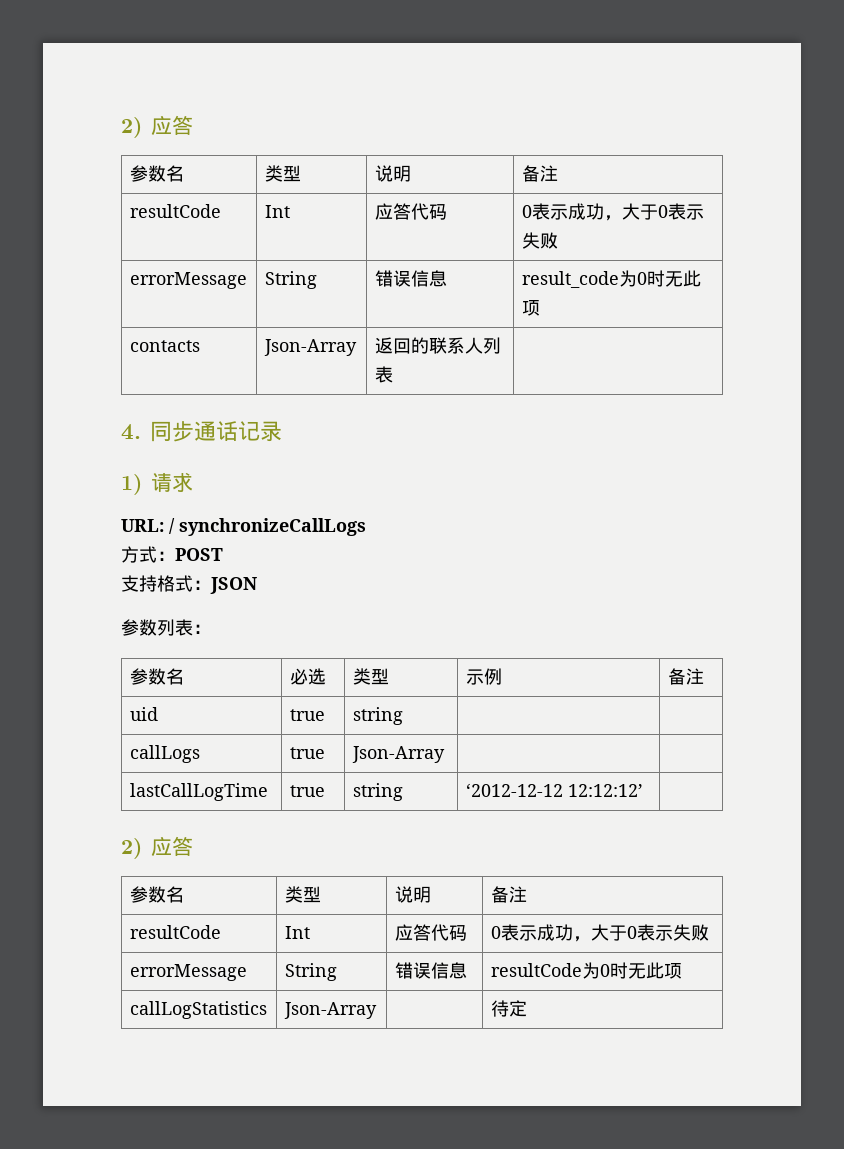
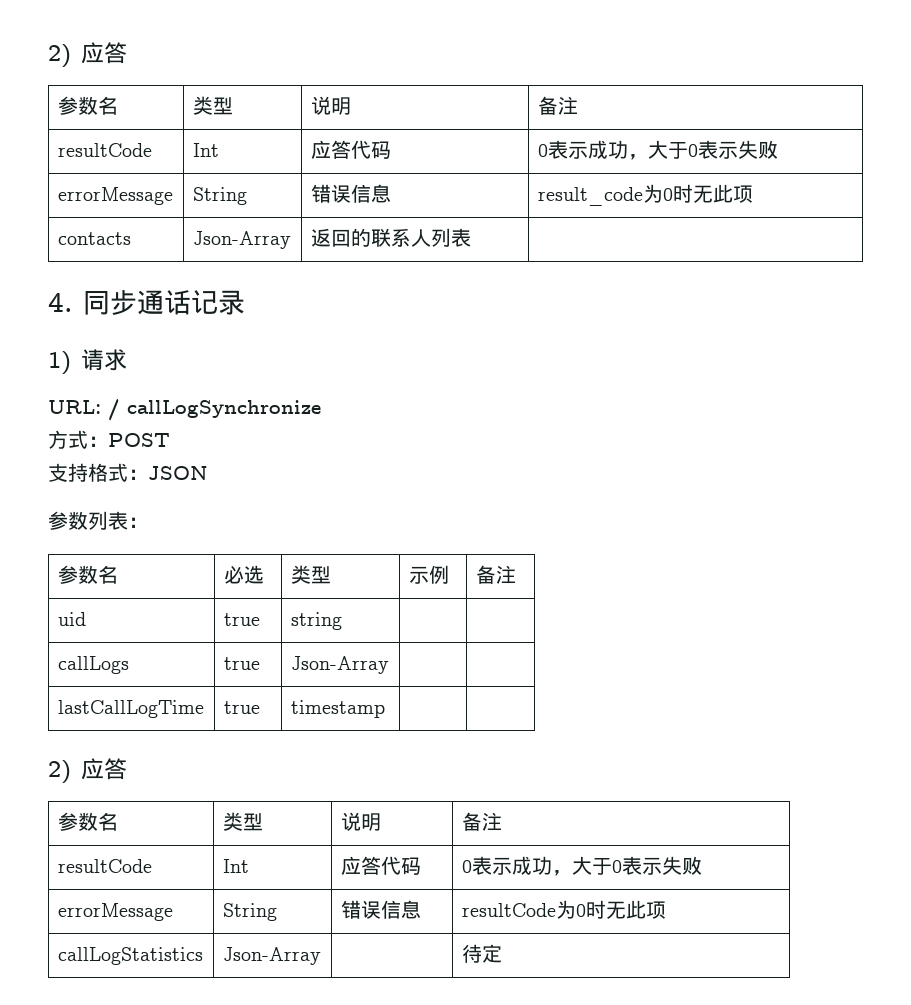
[179,518,366,536] synchronizeCallLogs -> [127,400,321,418] callLogSynchronize
[352,783,403,801] [465,783,643,797] string | ‘2012-12-12 12:12:12’ -> [290,700,385,718] timestamp |

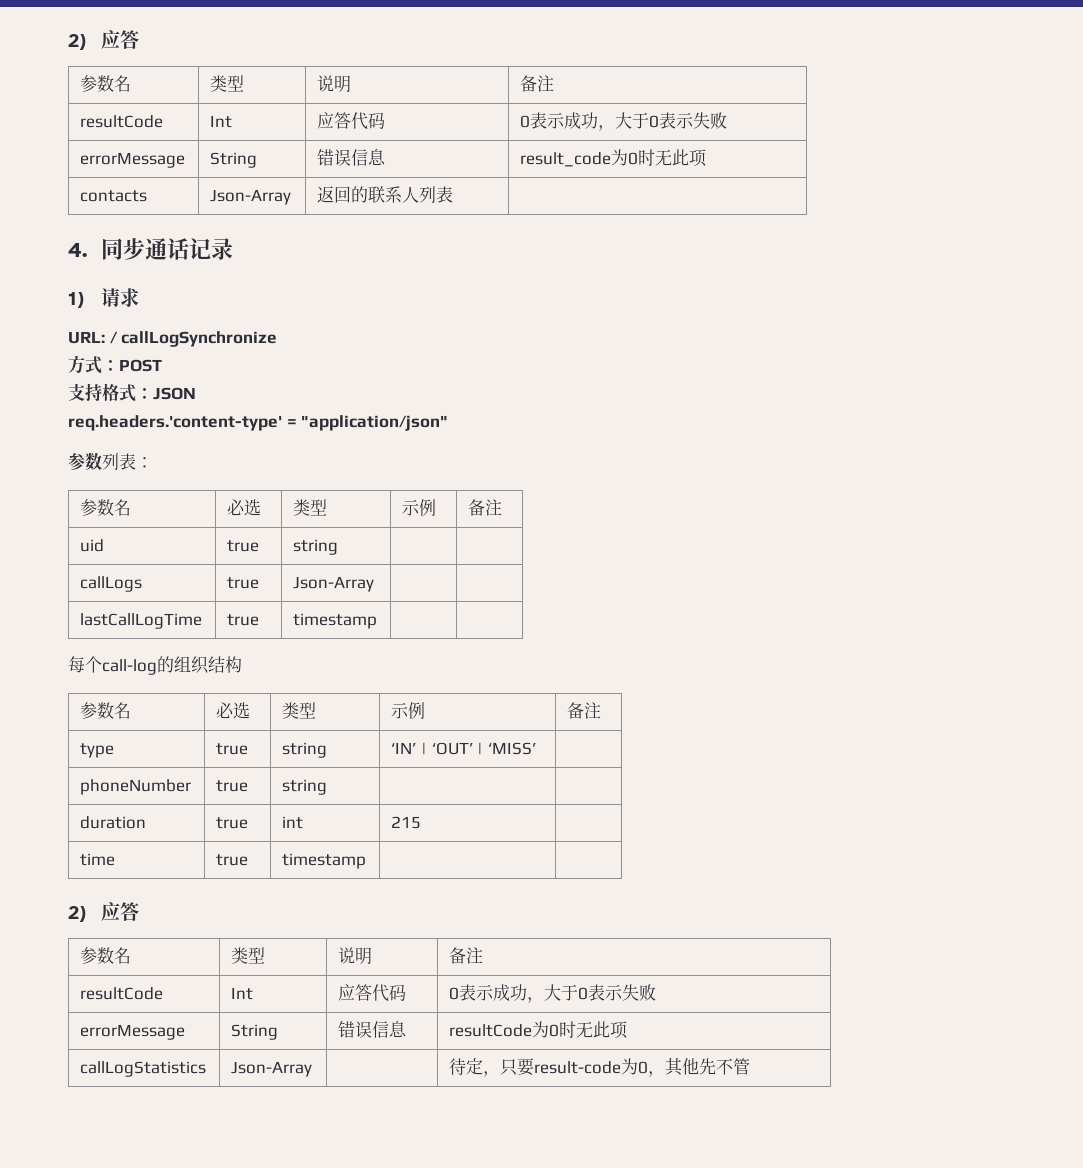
(208, 473) none -> [68,415,449,431] // req.headers.'content-type' = "application/json"
(385, 709) none -> [68,656,242,675] [80,702,132,719] [216,702,251,719] [282,702,317,719] [391,702,426,719] [567,702,602,719] [80,743,115,758] [216,743,249,755] [282,742,328,758] [391,742,536,755] [80,779,192,795] [216,780,249,792] [282,779,328,795] [80,816,147,829] [216,817,249,829] [282,816,304,829] [391,816,422,829] [80,853,116,866] [216,854,249,866] [282,853,367,869] // 每个call-log的组织结构 // 参数名 | 必选 | 类型 | 示例 | 备注 // type | true | string | ‘IN’ | ‘OUT’ | ‘MISS’ | // phoneNumber | true | string | | // duration | true | int | 215 | // time | true | timestamp | |
(502, 953) none -> [483,1057,751,1077] ，只要result-code为0，其他先不管

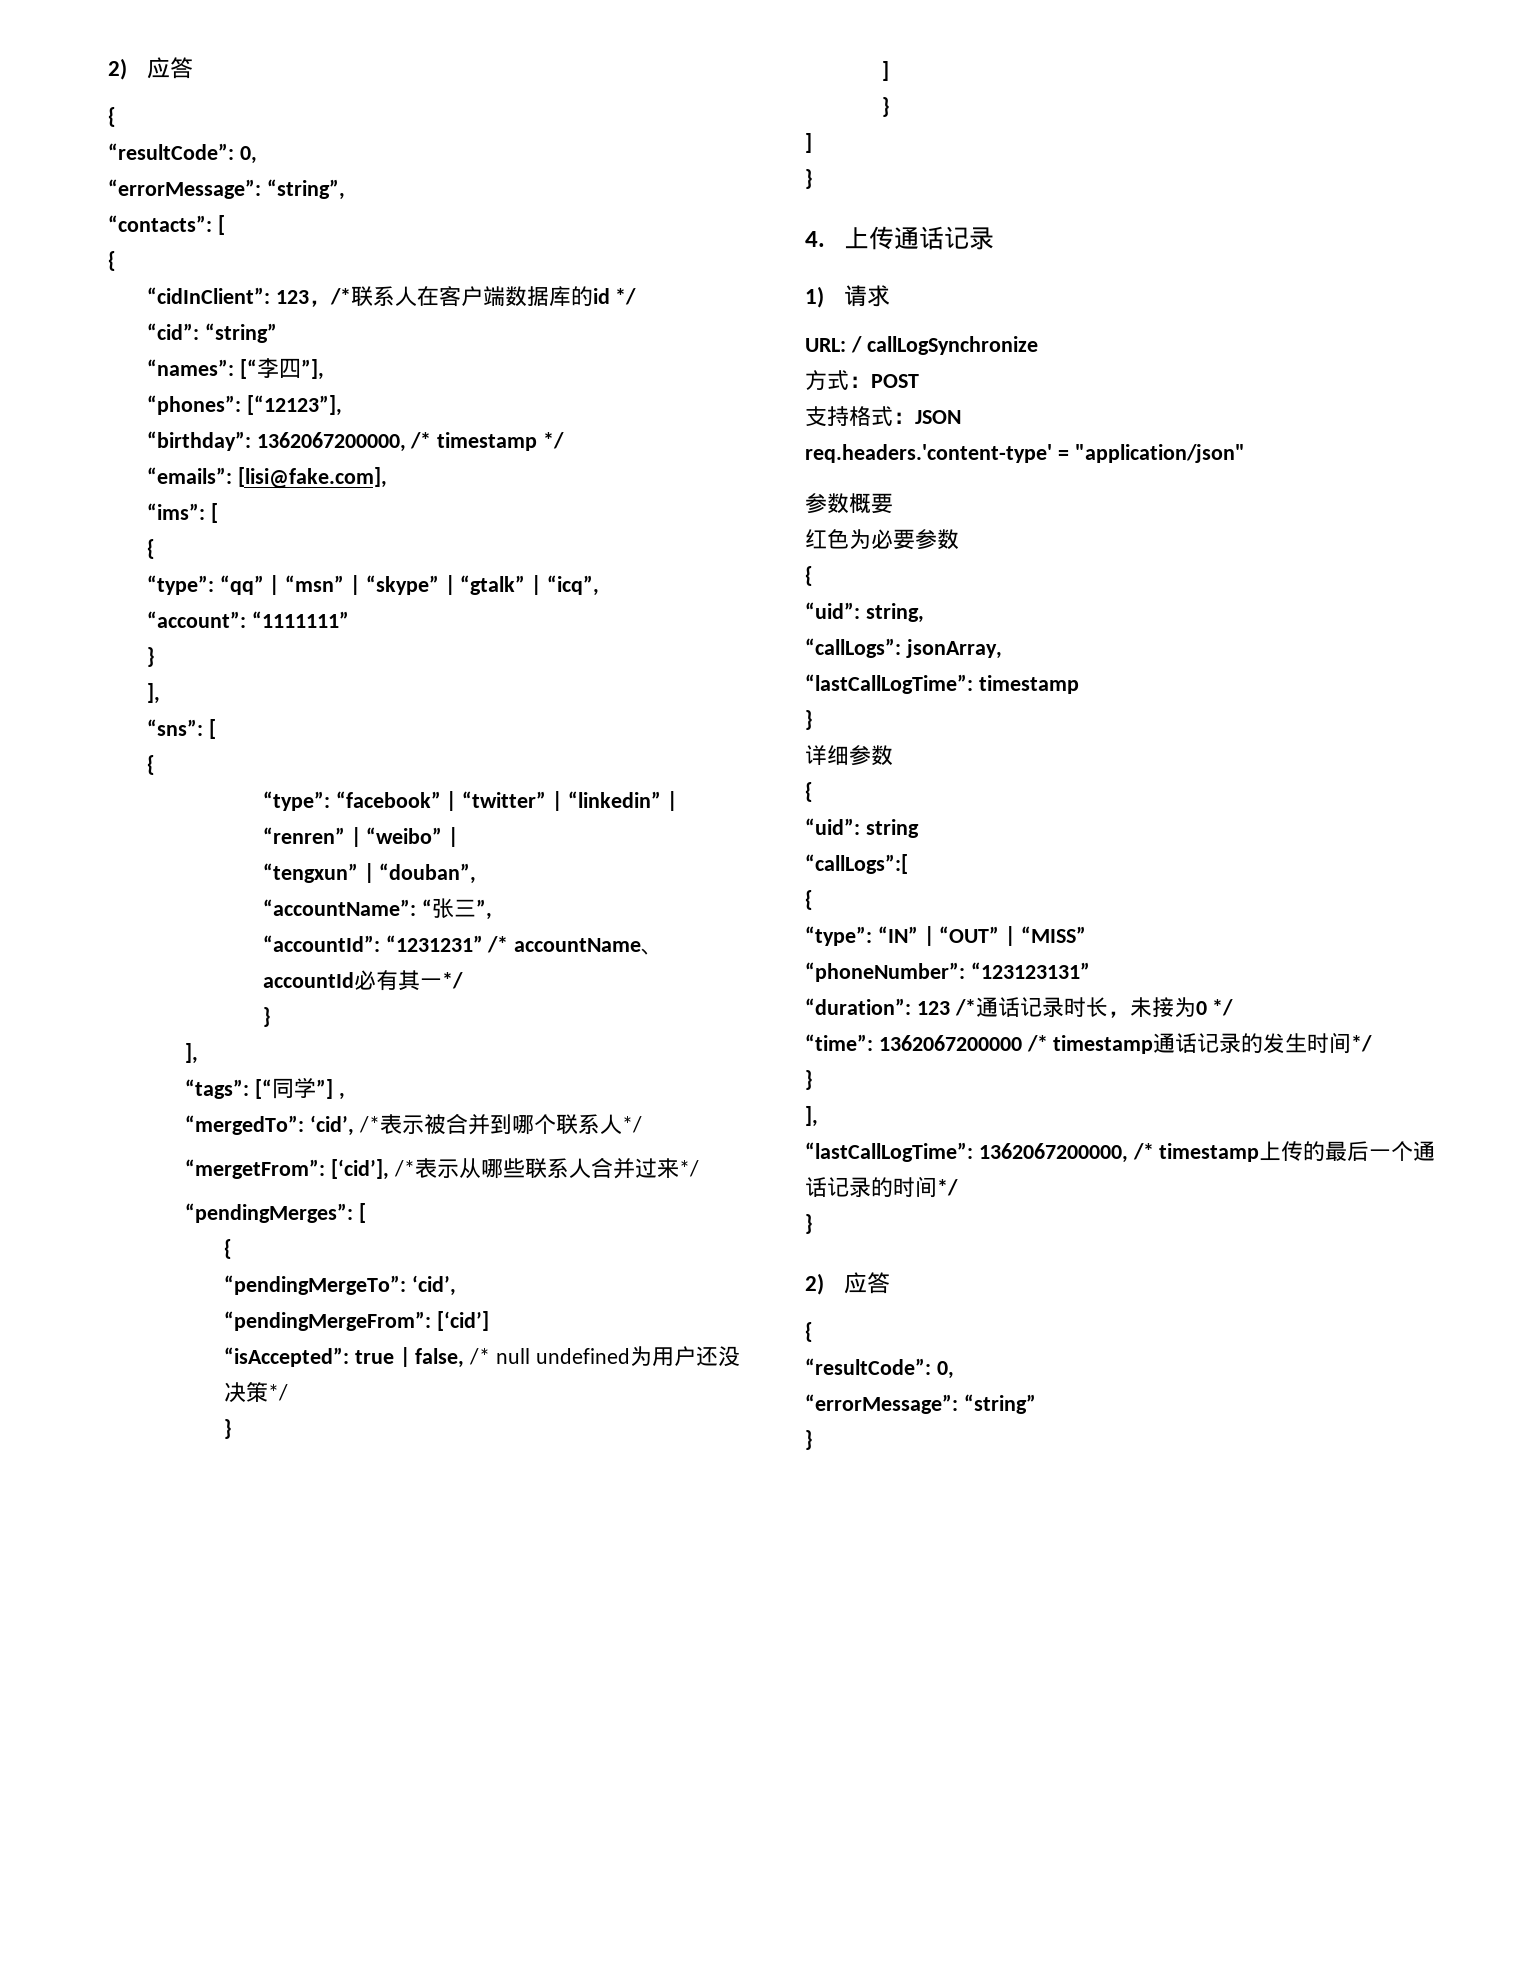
[68,30,139,50] [80,75,132,92] [210,75,245,92] [317,75,352,93] [520,75,555,92] [80,115,164,128] [210,115,233,128] [317,112,386,130] [520,112,728,131] [80,152,186,168] [210,152,258,168] [317,149,387,166] [520,149,708,167] [80,190,148,202] [210,189,292,205] [317,186,454,203] 2)应答 // 参数名 | 类型 | 说明 | 备注 // resultCode | Int | 应答代码 | 0表示成功，大于0表示失败 // errorMessage | String | 错误信息 | result_code为0时无此项 // contacts | Json-Array | 返回的联系人列表 | -> [108,57,193,80] [108,107,116,127] [108,143,257,164] [108,179,345,200] [108,215,225,235] [108,251,116,271] [146,286,637,307] [146,323,277,343] [146,358,324,380] [146,395,342,416] [146,431,564,452] [146,467,387,489] [146,503,218,523] [146,539,155,559] [146,575,599,596] [146,611,349,628] [146,647,155,667] [146,683,160,704] [146,719,216,739] [146,755,155,775] [262,791,677,811] [262,827,459,847] [262,863,477,884] [262,898,492,920] [262,935,664,955] [262,970,463,991] [262,1007,271,1027] [185,1043,199,1064] [185,1078,345,1100] [185,1113,642,1136] [185,1157,699,1180] [185,1203,367,1223] [224,1239,233,1259] [224,1275,456,1296] [224,1311,489,1331] [224,1346,740,1368] [224,1382,289,1402] [224,1419,233,1439] [882,61,890,81] [882,97,891,117] [805,133,812,153] [805,169,813,189] 2)应答 // { // “resultCode”: 0, // “errorMessage”: “string”, // “contacts”: [ // { // “cidInClient”: 123，/*联系人在客户端数据库的id */ // “cid”: “string” // “names”: [“李四”], // “phones”: [“12123”], // “birthday”: 1362067200000, /* timestamp */ // “emails”: [lisi@fake.com], // “ims”: [ // { // “type”: “qq” | “msn” | “skype” | “gtalk” | “icq”, // “account”: “1111111” // } // ], // “sns”: [ // { // “type”: “facebook” | “twitter” | “linkedin” | “renren” | “weibo” | // “tengxun” | “douban”, // “accountName”: “张三”, // “accountId”: “1231231” /* accountName、accountId必有其一*/ // } // ], // “tags”: [“同学”] , // “mergedTo”: ‘cid’, /*表示被合并到哪个联系人*/ // “mergetFrom”: [‘cid’], /*表示从哪些联系人合并过来*/ // “pendingMerges”: [ // { // “pendingMergeTo”: ‘cid’, // “pendingMergeFrom”: [‘cid’] // “isAccepted”: true | false, /* null undefined为用户还没决策*/ // } // ] // } // ] // }
[100,238,145,260] 同步 -> [843,226,894,250] 上传
[102,453,153,470] [80,499,132,516] [227,499,262,516] [293,499,328,516] [402,499,437,516] [468,499,503,516] [80,539,105,552] [227,540,260,552] [293,539,339,555] [80,576,143,592] [227,577,260,589] [293,576,375,592] [80,613,203,629] [227,614,260,626] [293,613,378,629] [68,656,242,675] [80,702,132,719] [216,702,251,719] [282,702,317,719] [391,702,426,719] [567,702,602,719] [80,743,115,758] [216,743,249,755] [282,742,328,758] [391,742,536,755] [80,779,192,795] [216,780,249,792] [282,779,328,795] [80,816,147,829] [216,817,249,829] [282,816,304,829] [391,816,422,829] [80,853,116,866] [216,854,249,866] [282,853,367,869] [68,902,139,922] [80,947,132,964] [231,947,266,964] [338,947,373,965] [449,947,484,964] [80,987,164,1000] [231,987,254,1000] [338,984,407,1002] [449,984,657,1003] [80,1024,186,1040] [231,1024,279,1040] [338,1021,408,1038] [449,1021,629,1039] [80,1061,207,1077] [231,1061,313,1077] [449,1057,751,1077] 列表： // 参数名 | 必选 | 类型 | 示例 | 备注 // uid | true | string | | // callLogs | true | Json-Array | | // lastCallLogTime | true | timestamp | | // 每个call-log的组织结构 // 参数名 | 必选 | 类型 | 示例 | 备注 // type | true | string | ‘IN’ | ‘OUT’ | ‘MISS’ | // phoneNumber | true | string | | // duration | true | int | 215 | // time | true | timestamp | | // 2)应答 // 参数名 | 类型 | 说明 | 备注 // resultCode | Int | 应答代码 | 0表示成功，大于0表示失败 // errorMessage | String | 错误信息 | resultCode为0时无此项 // callLogStatistics | Json-Array | | 待定，只要result-code为0，其他先不管 -> [849,493,893,514] [805,529,959,550] [805,566,813,586] [805,602,924,623] [805,638,1002,659] [805,674,1079,694] [805,710,813,730] [805,745,893,766] [805,782,813,802] [805,818,919,838] [805,854,908,874] [805,890,813,910] [805,926,1087,946] [805,962,1090,982] [805,997,1234,1018] [805,1032,1373,1054] [805,1070,813,1090] [805,1106,818,1127] [805,1141,1436,1163] [805,1176,958,1198] [805,1214,813,1234] [805,1272,890,1295] [805,1322,813,1342] [805,1358,954,1379] [805,1394,1036,1414] [805,1430,813,1450] 概要 // 红色为必要参数 // { // “uid”: string, // “callLogs”: jsonArray, // “lastCallLogTime”: timestamp // } // 详细参数 // { // “uid”: string // “callLogs”:[ // { // “type”: “IN” | “OUT” | “MISS” // “phoneNumber”: “123123131” // “duration”: 123 /*通话记录时长，未接为0 */ // “time”: 1362067200000 /* timestamp通话记录的发生时间*/ // } // ], // “lastCallLogTime”: 1362067200000, /* timestamp上传的最后一个通话记录的时间*/ // } // 2)应答 // { // “resultCode”: 0, // “errorMessage”: “string” // }

